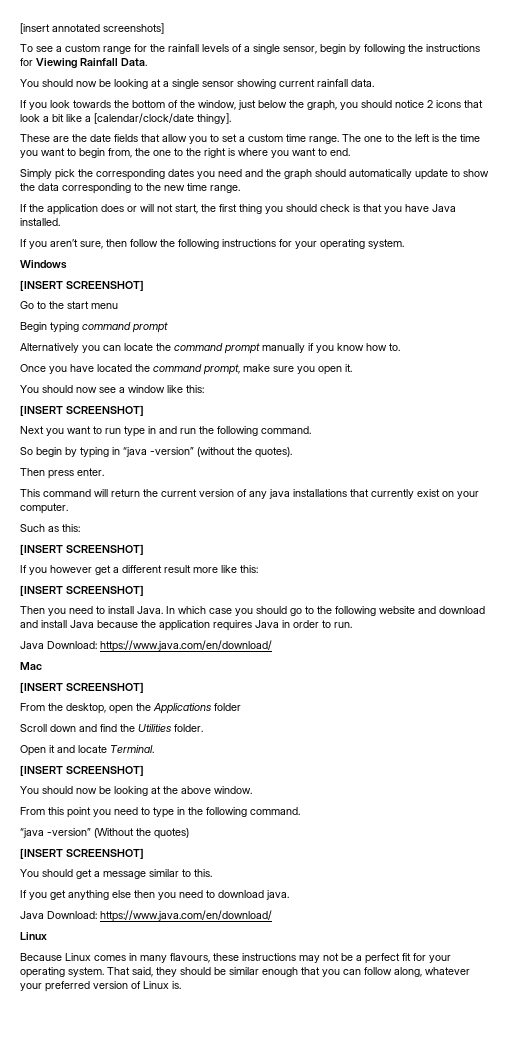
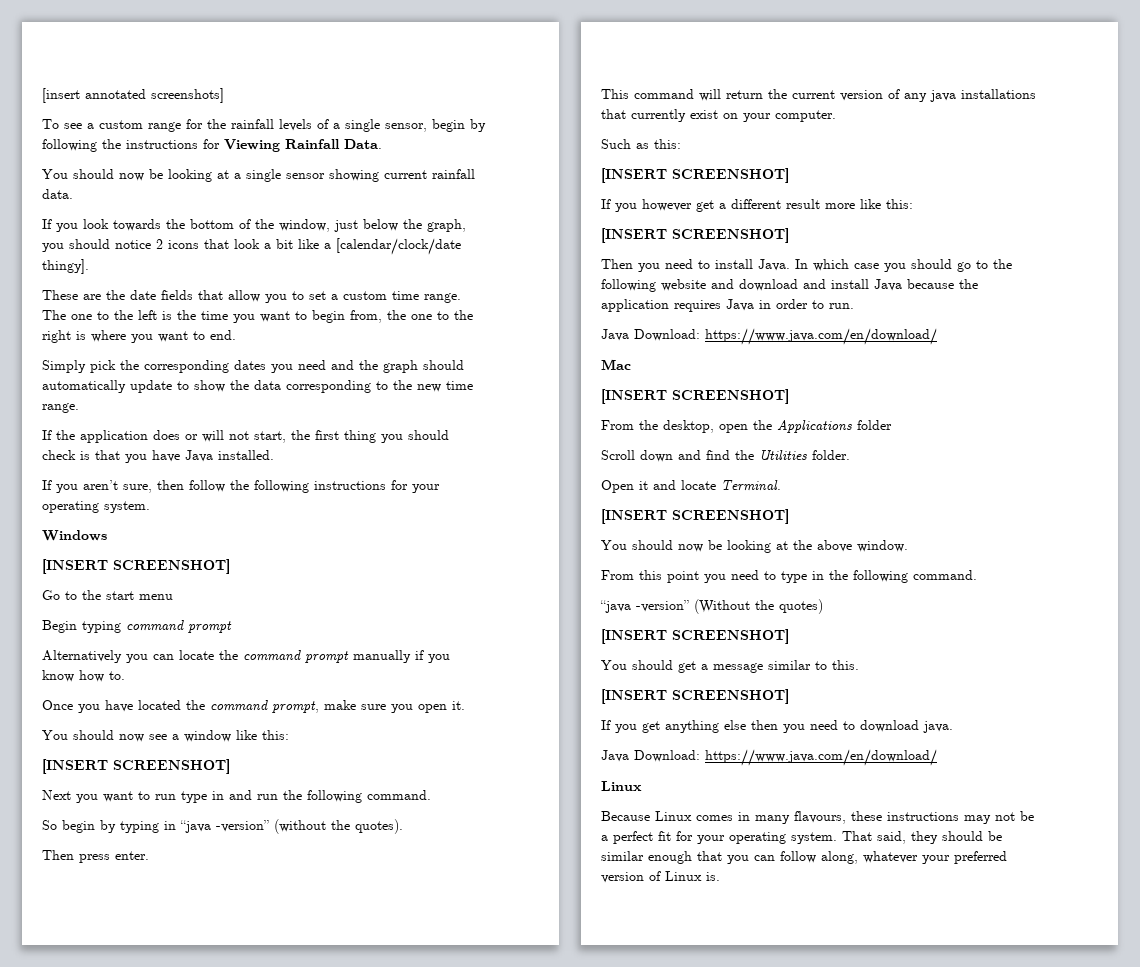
(212, 873) none -> [601,689,789,704] // [INSERT SCREENSHOT]

